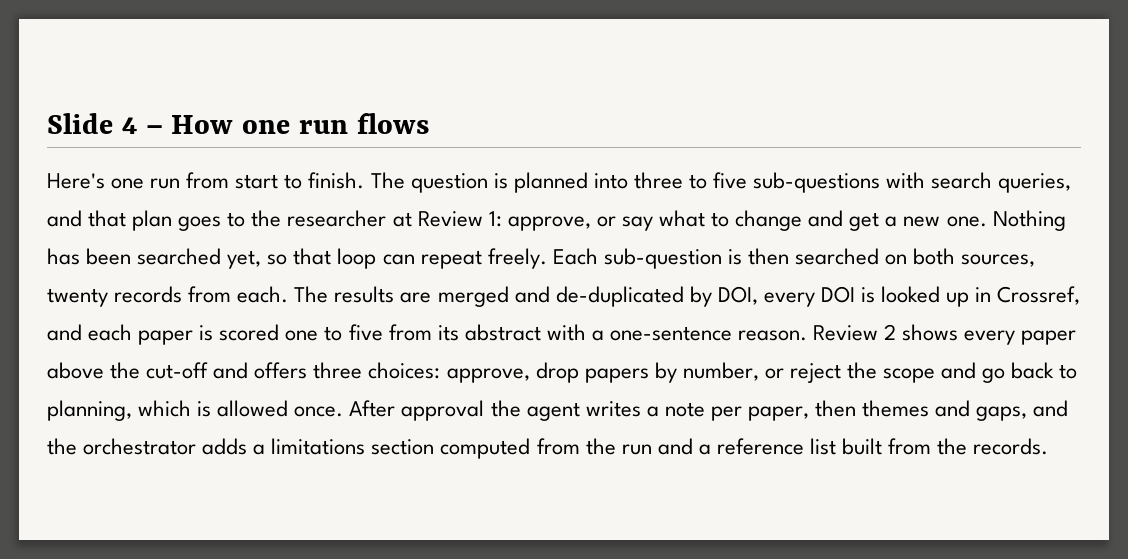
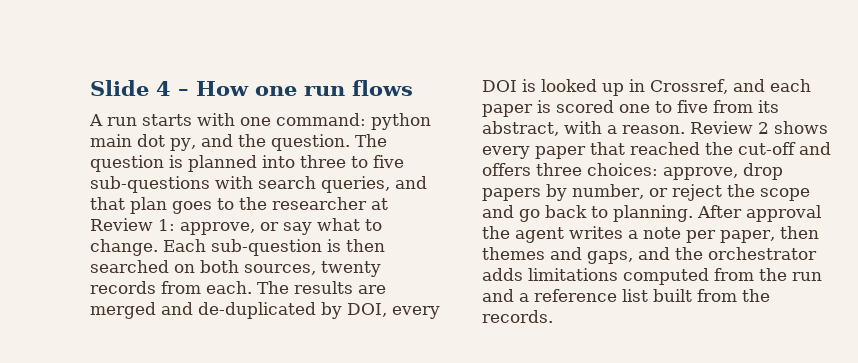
[47,172,365,189] Here's one run from start to finish. -> [89,113,431,130] [90,134,350,151] A run starts with one command: python main dot py, and the question.
[735,210,1066,231] [47,248,547,269] change and get a new one. Nothing has been searched yet, so that loop can repeat freely. -> [90,239,158,256] change.
[464,324,541,341] abstract -> [482,121,559,136] abstract,
[609,326,732,341] one-sentence -> (617, 129) none
[47,362,104,379] above -> [590,142,700,155] that reached
[47,400,344,421] planning, which is allowed once. -> [613,205,693,222] planning.
[253,438,435,455] a limitations section -> [528,268,618,281] limitations

